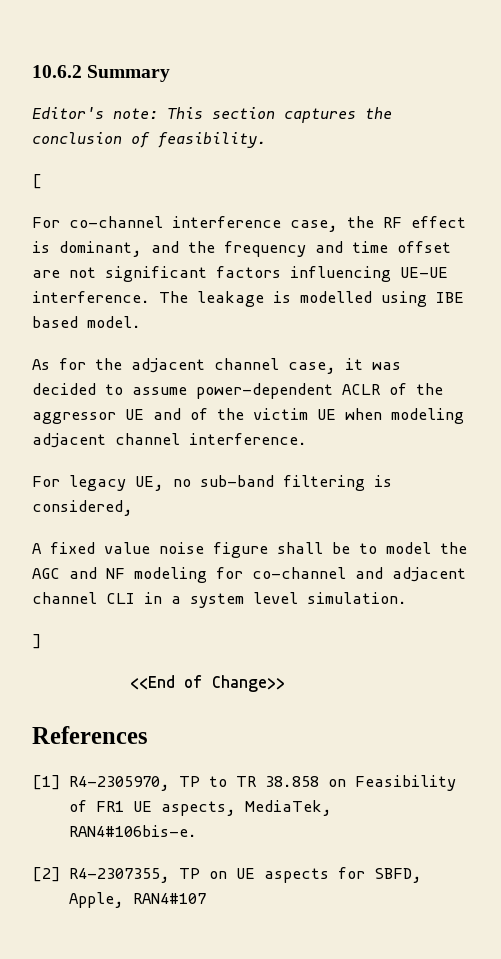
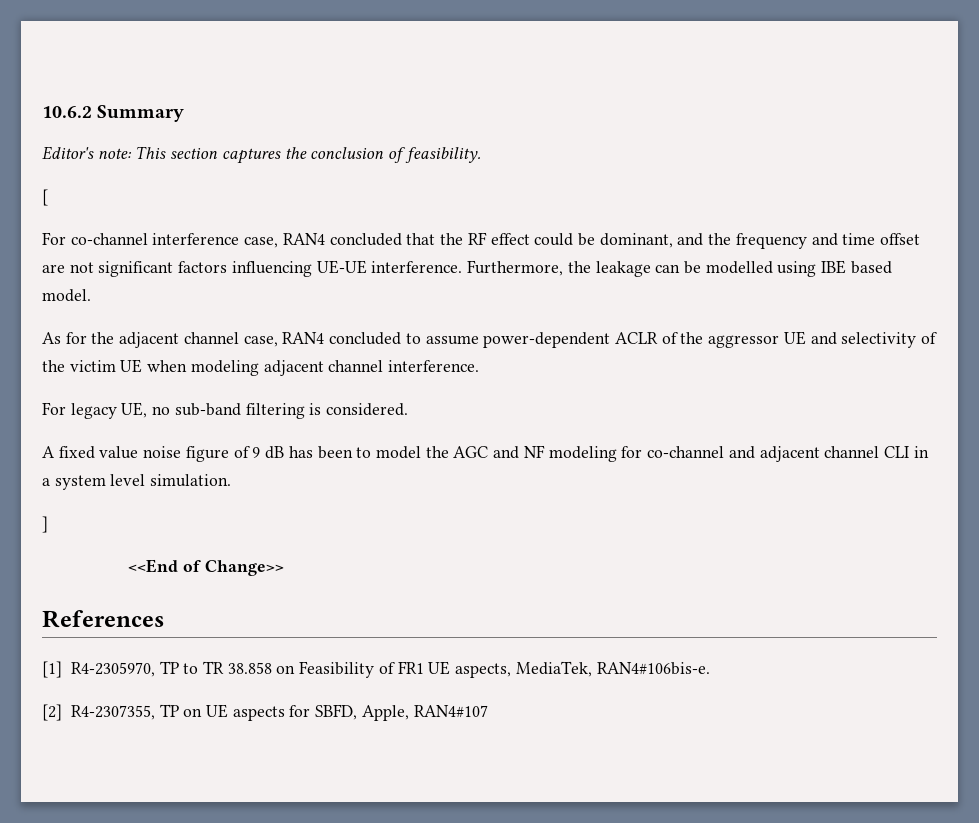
(338, 226) none -> [282,233,436,246] RAN4 concluded that
[32,241,50,253] is -> [534,233,595,246] could be
[159,291,291,307] The leakage is -> [467,260,701,277] Furthermore, the leakage can be
[345,358,401,370] [32,383,96,395] it was decided -> [282,332,402,345] RAN4 concluded
(181, 414) none -> [841,332,917,348] selectivity
[32,500,133,516] considered, -> [326,403,409,416] considered.
[277,542,350,554] shall be -> [233,446,353,459] of 9 dB has been

